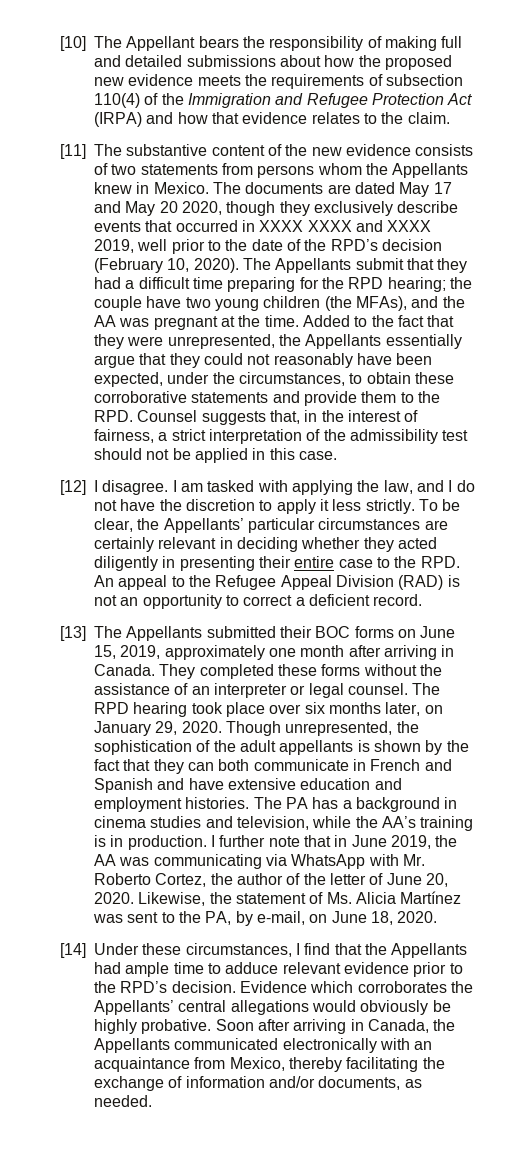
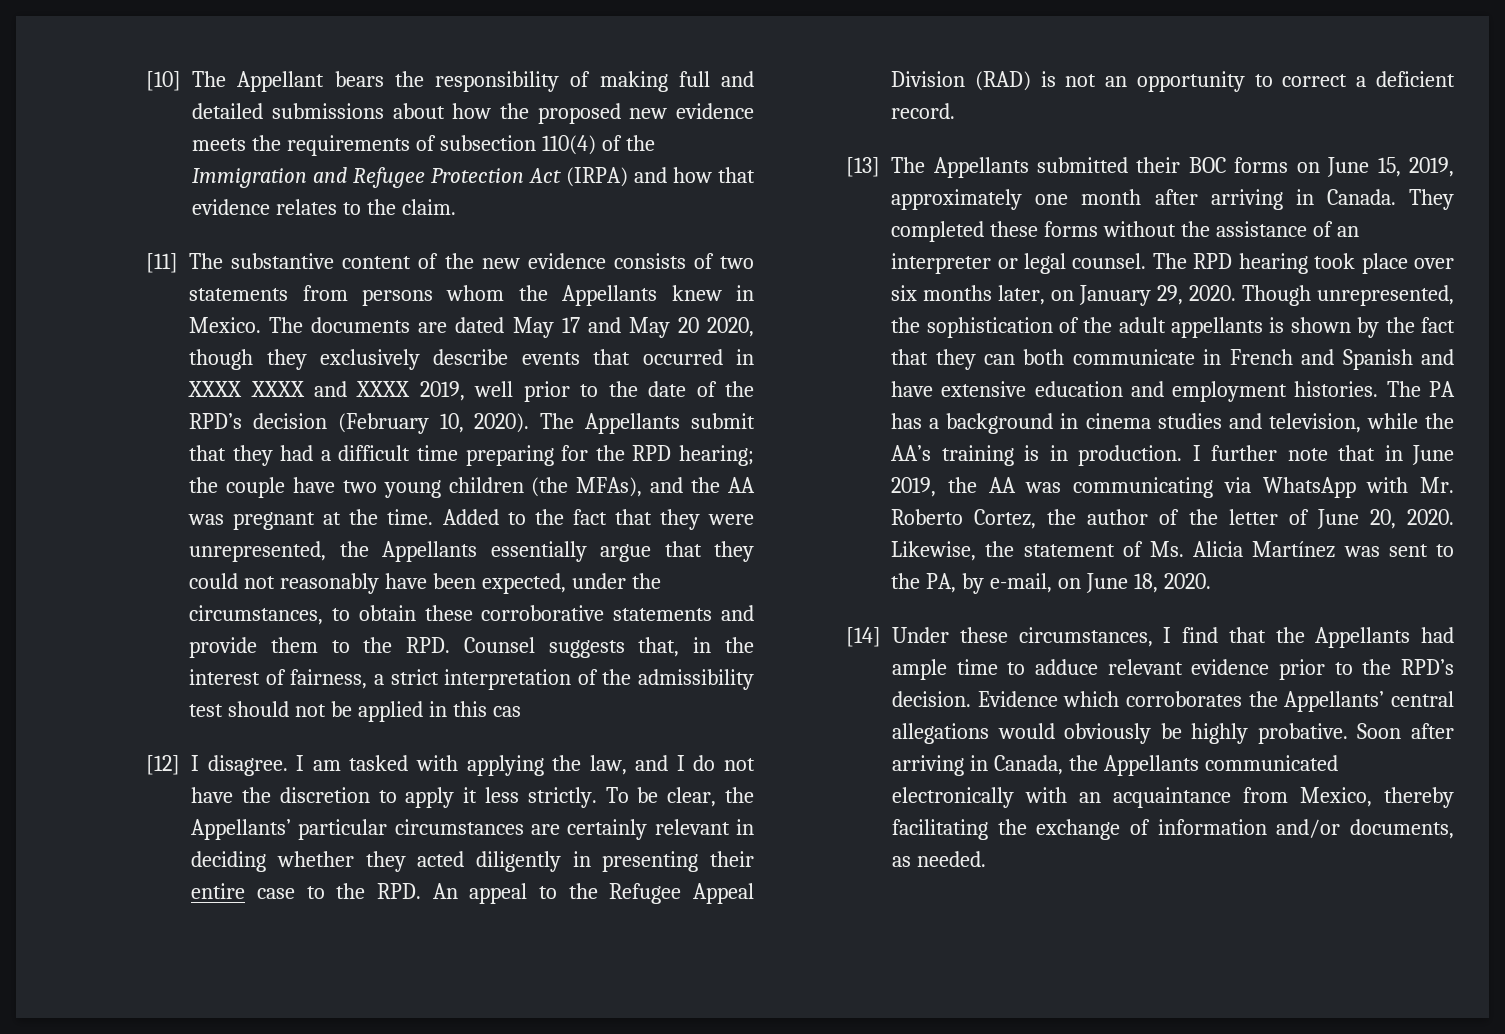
[298,451,337,460] case. -> [492,706,521,717] cas

